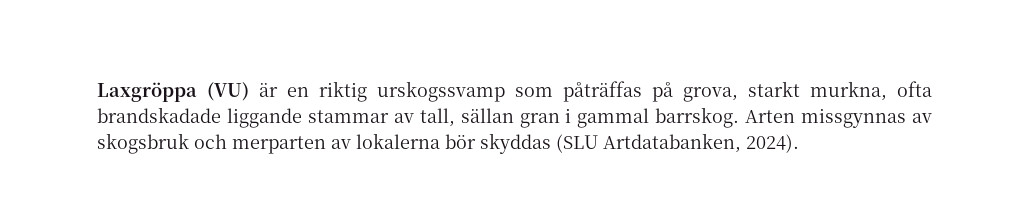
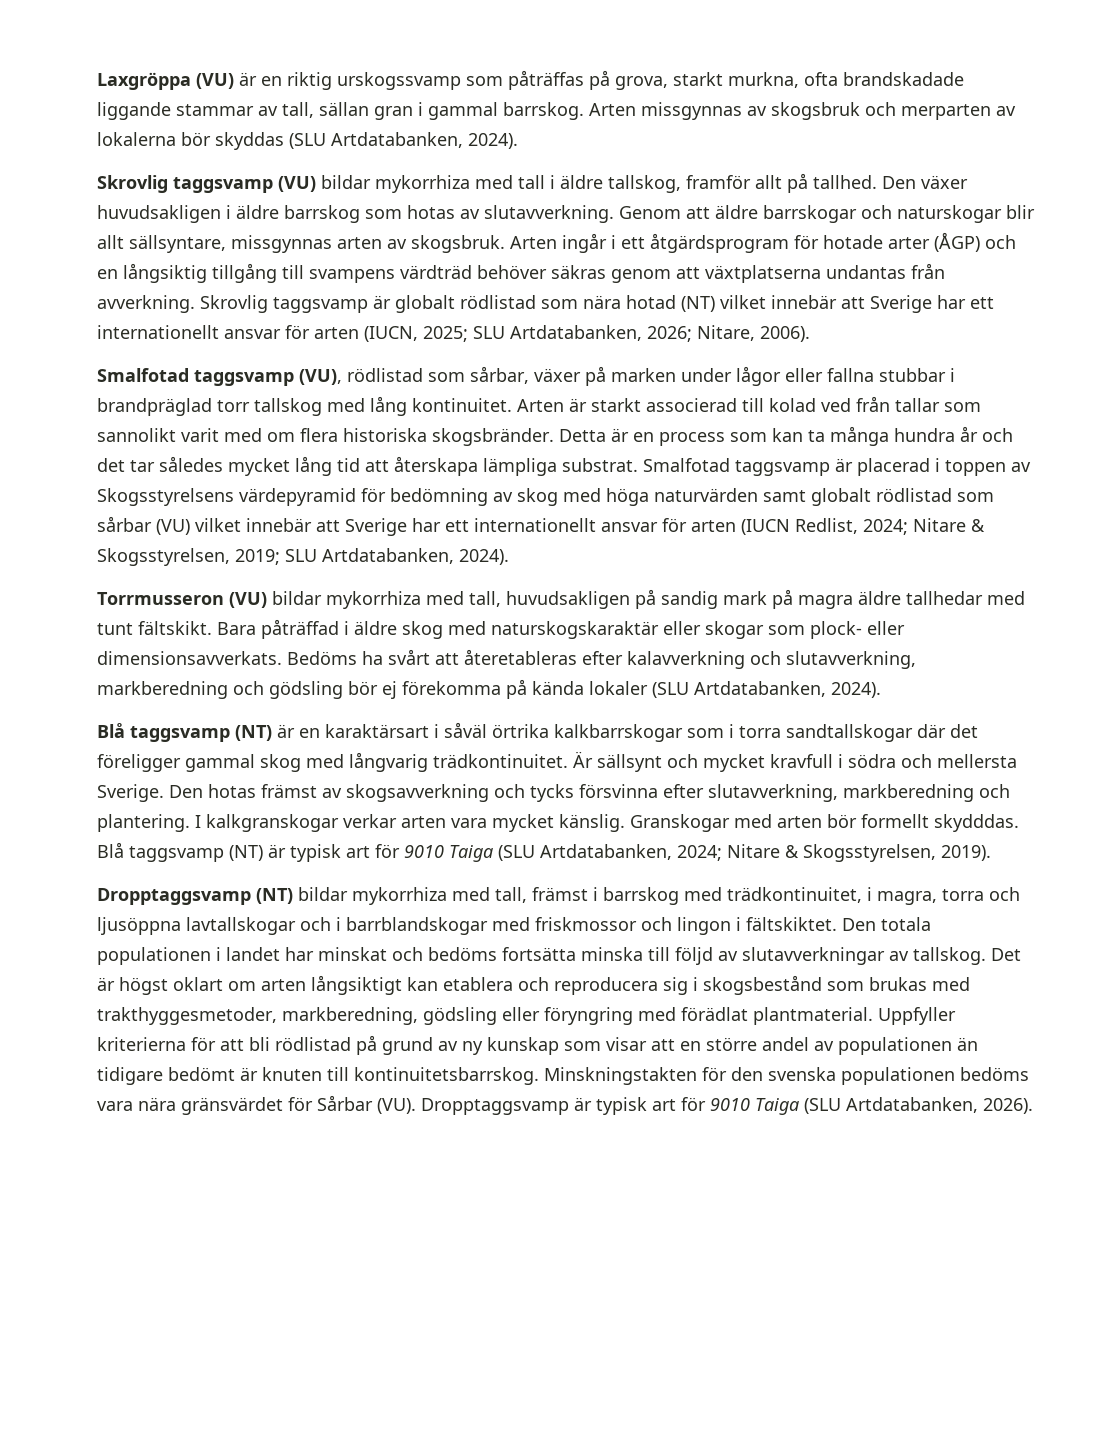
(799, 143) none -> [97,173,968,193] [97,205,1035,223] [97,232,1016,253] [97,263,945,283] [97,295,994,313] [97,325,810,342] [97,366,955,386] [97,396,981,416] [97,426,1013,446] [97,456,1031,476] [97,488,994,506] [97,516,985,536] [97,548,509,566] [97,589,1025,609] [97,619,905,639] [97,649,916,669] [97,679,881,699] [97,722,978,742] [97,751,1017,772] [97,784,1010,802] [97,814,1019,832] [97,842,991,862] [97,887,1020,905] [97,917,931,935] [97,947,1021,965] [97,975,970,995] [97,1007,956,1025] [97,1035,978,1055] [97,1067,1029,1085] [97,1095,1033,1115] // Skrovlig taggsvamp (VU) bildar mykorrhiza med tall i äldre tallskog, framför allt på tallhed. Den växer huvudsakligen i äldre barrskog som hotas av slutavverkning. Genom att äldre barrskogar och naturskogar blir allt sällsyntare, missgynnas arten av skogsbruk. Arten ingår i ett åtgärdsprogram för hotade arter (ÅGP) och en långsiktig tillgång till svampens värdträd behöver säkras genom att växtplatserna undantas från avverkning. Skrovlig taggsvamp är globalt rödlistad som nära hotad (NT) vilket innebär att Sverige har ett internationellt ansvar för arten (IUCN, 2025; SLU Artdatabanken, 2026; Nitare, 2006). // Smalfotad taggsvamp (VU), rödlistad som sårbar, växer på marken under lågor eller fallna stubbar i brandpräglad torr tallskog med lång kontinuitet. Arten är starkt associerad till kolad ved från tallar som sannolikt varit med om flera historiska skogsbränder. Detta är en process som kan ta många hundra år och det tar således mycket lång tid att återskapa lämpliga substrat. Smalfotad taggsvamp är placerad i toppen av Skogsstyrelsens värdepyramid för bedömning av skog med höga naturvärden samt globalt rödlistad som sårbar (VU) vilket innebär att Sverige har ett internationellt ansvar för arten (IUCN Redlist, 2024; Nitare & Skogsstyrelsen, 2019; SLU Artdatabanken, 2024). // Torrmusseron (VU) bildar mykorrhiza med tall, huvudsakligen på sandig mark på magra äldre tallhedar med tunt fältskikt. Bara påträffad i äldre skog med naturskogskaraktär eller skogar som plock- eller dimensionsavverkats. Bedöms ha svårt att återetableras efter kalavverkning och slutavverkning, markberedning och gödsling bör ej förekomma på kända lokaler (SLU Artdatabanken, 2024). // Blå taggsvamp (NT) är en karaktärsart i såväl örtrika kalkbarrskogar som i torra sandtallskogar där det föreligger gammal skog med långvarig trädkontinuitet. Är sällsynt och mycket kravfull i södra och mellersta Sverige. Den hotas främst av skogsavverkning och tycks försvinna efter slutavverkning, markberedning och plantering. I kalkgranskogar verkar arten vara mycket känslig. Granskogar med arten bör formellt skydddas. Blå taggsvamp (NT) är typisk art för 9010 Taiga (SLU Artdatabanken, 2024; Nitare & Skogsstyrelsen, 2019). // Dropptaggsvamp (NT) bildar mykorrhiza med tall, främst i barrskog med trädkontinuitet, i magra, torra och ljusöppna lavtallskogar och i barrblandskogar med friskmossor och lingon i fältskiktet. Den totala populationen i landet har minskat och bedöms fortsätta minska till följd av slutavverkningar av tallskog. Det är högst oklart om arten långsiktigt kan etablera och reproducera sig i skogsbestånd som brukas med trakthyggesmetoder, markberedning, gödsling eller föryngring med förädlat plantmaterial. Uppfyller kriterierna för att bli rödlistad på grund av ny kunskap som visar att en större andel av populationen än tidigare bedömt är knuten till kontinuitetsbarrskog. Minskningstakten för den svenska populationen bedöms vara nära gränsvärdet för Sårbar (VU). Dropptaggsvamp är typisk art för 9010 Taiga (SLU Artdatabanken, 2026).

